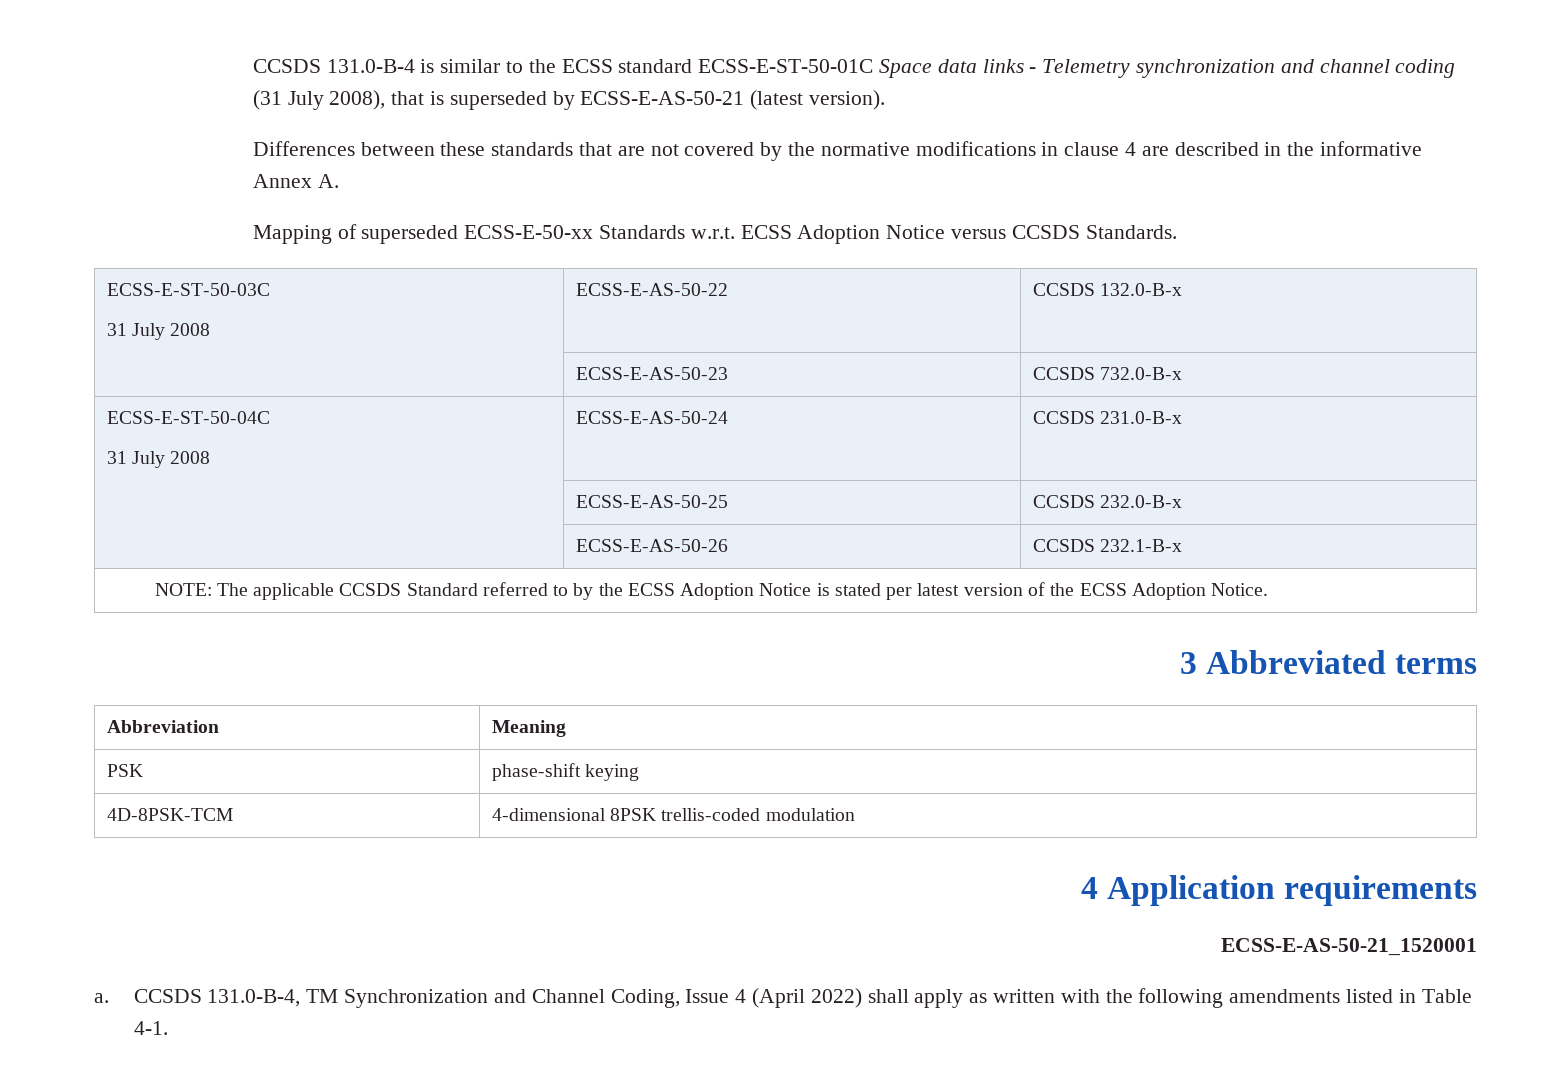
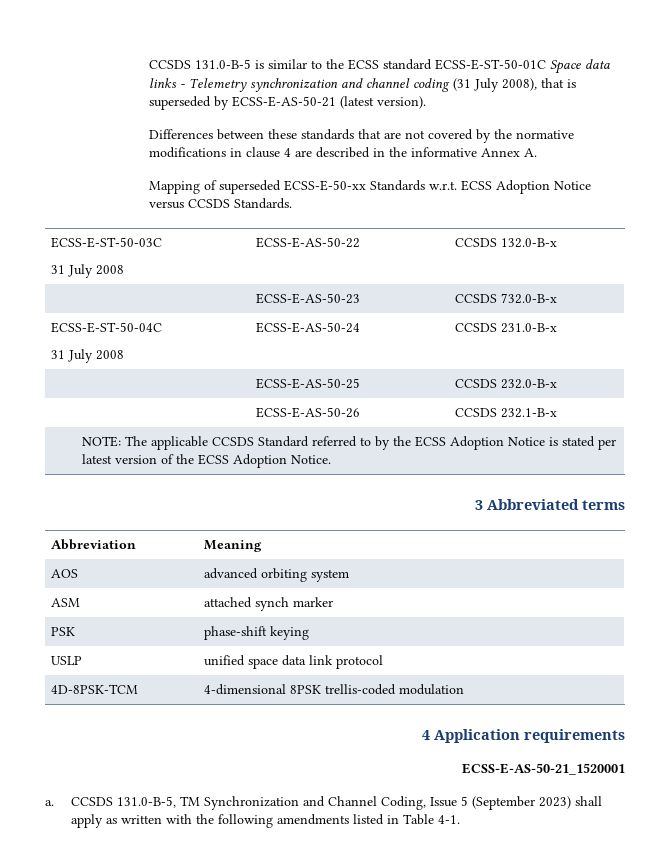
[252,59,415,73] CCSDS 131.0-B-4 -> [149,59,252,69] CCSDS 131.0-B-5
[106,764,143,777] [491,763,640,781] PSK | phase-shift keying -> [50,569,78,578] [203,568,349,582] [50,598,80,607] [203,597,333,611] [50,627,75,636] [203,626,309,640] [50,656,82,665] [203,655,383,669] AOS | advanced orbiting system // ASM | attached synch marker // PSK | phase-shift keying // USLP | unified space data link protocol
[207,989,301,1007] 131.0-B-4, -> [117,796,177,808] 131.0-B-5,
[735,988,862,1008] 4 (April 2022) -> [461,796,572,810] 5 (September 2023)

